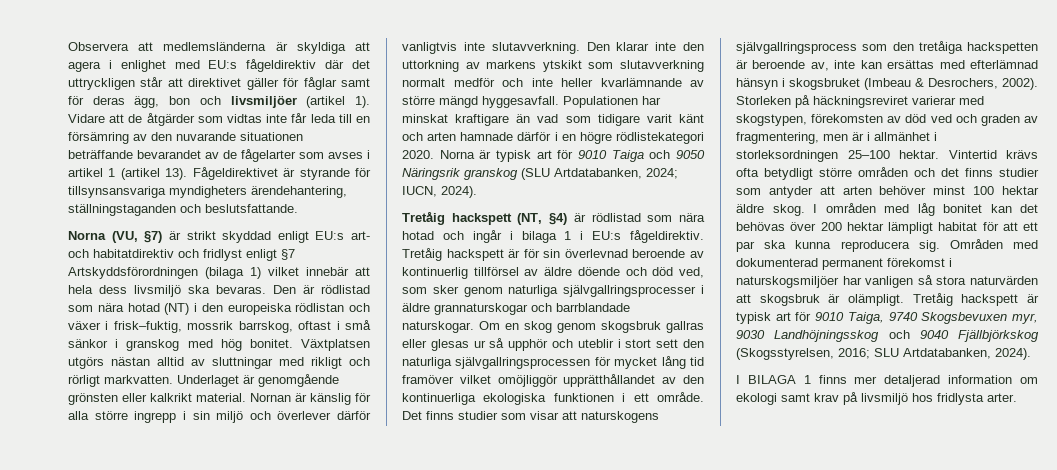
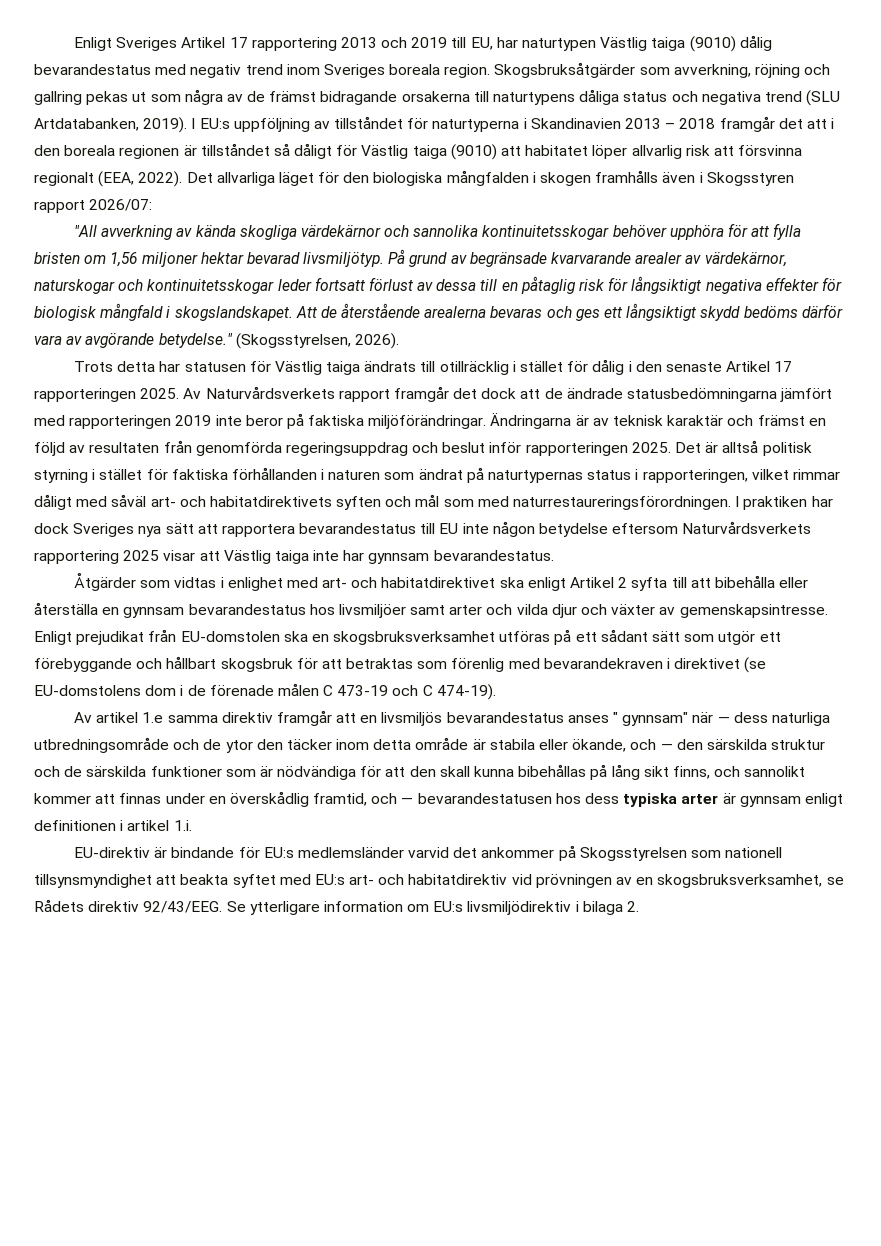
[68,42,370,54] [68,59,370,72] [68,77,370,90] [68,95,371,108] [68,113,370,126] [68,132,303,144] [68,149,370,162] [68,167,371,180] [68,186,347,198] [68,204,298,216] [68,231,370,243] [68,249,295,261] [68,267,370,279] [68,285,370,297] [68,303,370,315] [68,320,371,333] [68,339,370,351] [68,357,370,369] [68,374,339,387] [68,393,371,405] [68,411,371,423] [402,42,704,54] [402,60,704,72] [402,78,704,87] [402,96,661,108] [402,114,704,126] [402,132,704,144] [402,150,705,162] [402,168,678,180] [402,186,477,198] [402,211,705,225] [402,230,704,243] [402,248,704,261] [402,267,704,279] [402,285,704,297] [402,303,630,315] [402,321,704,333] [402,338,704,351] [402,356,704,369] [402,374,704,387] [402,392,704,405] [402,411,659,423] [736,41,1038,54] [736,60,1038,71] [736,78,1038,90] [736,95,984,108] [736,114,1038,126] [736,132,937,144] [736,150,1038,162] [736,167,1039,180] [736,186,1039,198] [736,203,1038,216] [736,222,1038,234] [736,239,1038,252] [736,258,952,270] [736,275,1038,288] [736,293,1039,306] [736,312,1038,324] [736,330,1039,342] [736,348,1031,360] [736,375,1038,387] [736,392,1017,405] Observera att medlemsländerna är skyldiga att agera i enlighet med EU:s fågeldirektiv där det uttryckligen står att direktivet gäller för fåglar samt för deras ägg, bon och livsmiljöer (artikel 1). Vidare att de åtgärder som vidtas inte får leda till en försämring av den nuvarande situationen beträffande bevarandet av de fågelarter som avses i artikel 1 (artikel 13). Fågeldirektivet är styrande för tillsynsansvariga myndigheters ärendehantering, ställningstaganden och beslutsfattande. // Norna (VU, §7) är strikt skyddad enligt EU:s art- och habitatdirektiv och fridlyst enligt §7 Artskyddsförordningen (bilaga 1) vilket innebär att hela dess livsmiljö ska bevaras. Den är rödlistad som nära hotad (NT) i den europeiska rödlistan och växer i frisk–fuktig, mossrik barrskog, oftast i små sänkor i granskog med hög bonitet. Växtplatsen utgörs nästan alltid av sluttningar med rikligt och rörligt markvatten. Underlaget är genomgående grönsten eller kalkrikt material. Nornan är känslig för alla större ingrepp i sin miljö och överlever därför vanligtvis inte slutavverkning. Den klarar inte den uttorkning av markens ytskikt som slutavverkning normalt medför och inte heller kvarlämnande av större mängd hyggesavfall. Populationen har minskat kraftigare än vad som tidigare varit känt och arten hamnade därför i en högre rödlistekategori 2020. Norna är typisk art för 9010 Taiga och 9050 Näringsrik granskog (SLU Artdatabanken, 2024; IUCN, 2024). // Tretåig hackspett (NT, §4) är rödlistad som nära hotad och ingår i bilaga 1 i EU:s fågeldirektiv. Tretåig hackspett är för sin överlevnad beroende av kontinuerlig tillförsel av äldre döende och död ved, som sker genom naturliga självgallringsprocesser i äldre grannaturskogar och barrblandade naturskogar. Om en skog genom skogsbruk gallras eller glesas ur så upphör och uteblir i stort sett den naturliga självgallringsprocessen för mycket lång tid framöver vilket omöjliggör upprätthållandet av den kontinuerliga ekologiska funktionen i ett område. Det finns studier som visar att naturskogens självgallringsprocess som den tretåiga hackspetten är beroende av, inte kan ersättas med efterlämnad hänsyn i skogsbruket (Imbeau & Desrochers, 2002). Storleken på häckningsreviret varierar med skogstypen, förekomsten av död ved och graden av fragmentering, men är i allmänhet i storleksordningen 25–100 hektar. Vintertid krävs ofta betydligt större områden och det finns studier som antyder att arten behöver minst 100 hektar äldre skog. I områden med låg bonitet kan det behövas över 200 hektar lämpligt habitat för att ett par ska kunna reproducera sig. Områden med dokumenterad permanent förekomst i naturskogsmiljöer har vanligen så stora naturvärden att skogsbruk är olämpligt. Tretåig hackspett är typisk art för 9010 Taiga, 9740 Skogsbevuxen myr, 9030 Landhöjningsskog och 9040 Fjällbjörkskog (Skogsstyrelsen, 2016; SLU Artdatabanken, 2024). // I BILAGA 1 finns mer detaljerad information om ekologi samt krav på livsmiljö hos fridlysta arter. -> [74,35,772,52] [34,62,831,78] [34,89,841,106] [34,116,835,133] [34,143,803,160] [34,170,794,187] [34,199,153,213] [74,223,802,240] [34,249,787,267] [34,276,842,294] [34,303,843,321] [34,333,399,349] [74,359,793,375] [34,386,833,402] [34,412,826,429] [34,440,812,456] [34,467,840,483] [34,494,833,510] [34,521,812,537] [34,550,554,564] [74,573,809,591] [34,602,828,618] [34,629,781,645] [34,656,767,673] [34,683,496,700] [74,710,830,726] [34,737,826,753] [34,764,806,780] [34,791,843,807] [34,820,192,831] [74,845,783,861] [34,874,844,888] [34,899,640,915] Enligt Sveriges Artikel 17 rapportering 2013 och 2019 till EU, har naturtypen Västlig taiga (9010) dålig bevarandestatus med negativ trend inom Sveriges boreala region. Skogsbruksåtgärder som avverkning, röjning och gallring pekas ut som några av de främst bidragande orsakerna till naturtypens dåliga status och negativa trend (SLU Artdatabanken, 2019). I EU:s uppföljning av tillståndet för naturtyperna i Skandinavien 2013 – 2018 framgår det att i den boreala regionen är tillståndet så dåligt för Västlig taiga (9010) att habitatet löper allvarlig risk att försvinna regionalt (EEA, 2022). Det allvarliga läget för den biologiska mångfalden i skogen framhålls även i Skogsstyren rapport 2026/07: // "All avverkning av kända skogliga värdekärnor och sannolika kontinuitetsskogar behöver upphöra för att fylla bristen om 1,56 miljoner hektar bevarad livsmiljötyp. På grund av begränsade kvarvarande arealer av värdekärnor, naturskogar och kontinuitetsskogar leder fortsatt förlust av dessa till en påtaglig risk för långsiktigt negativa effekter för biologisk mångfald i skogslandskapet. Att de återstående arealerna bevaras och ges ett långsiktigt skydd bedöms därför vara av avgörande betydelse." (Skogsstyrelsen, 2026). // Trots detta har statusen för Västlig taiga ändrats till otillräcklig i stället för dålig i den senaste Artikel 17 rapporteringen 2025. Av Naturvårdsverkets rapport framgår det dock att de ändrade statusbedömningarna jämfört med rapporteringen 2019 inte beror på faktiska miljöförändringar. Ändringarna är av teknisk karaktär och främst en följd av resultaten från genomförda regeringsuppdrag och beslut inför rapporteringen 2025. Det är alltså politisk styrning i stället för faktiska förhållanden i naturen som ändrat på naturtypernas status i rapporteringen, vilket rimmar dåligt med såväl art- och habitatdirektivets syften och mål som med naturrestaureringsförordningen. I praktiken har dock Sveriges nya sätt att rapportera bevarandestatus till EU inte någon betydelse eftersom Naturvårdsverkets rapportering 2025 visar att Västlig taiga inte har gynnsam bevarandestatus. // Åtgärder som vidtas i enlighet med art- och habitatdirektivet ska enligt Artikel 2 syfta till att bibehålla eller återställa en gynnsam bevarandestatus hos livsmiljöer samt arter och vilda djur och växter av gemenskapsintresse. Enligt prejudikat från EU-domstolen ska en skogsbruksverksamhet utföras på ett sådant sätt som utgör ett förebyggande och hållbart skogsbruk för att betraktas som förenlig med bevarandekraven i direktivet (se EU-domstolens dom i de förenade målen C 473-19 och C 474-19). // Av artikel 1.e samma direktiv framgår att en livsmiljös bevarandestatus anses " gynnsam" när — dess naturliga utbredningsområde och de ytor den täcker inom detta område är stabila eller ökande, och — den särskilda struktur och de särskilda funktioner som är nödvändiga för att den skall kunna bibehållas på lång sikt finns, och sannolikt kommer att finnas under en överskådlig framtid, och — bevarandestatusen hos dess typiska arter är gynnsam enligt definitionen i artikel 1.i. // EU-direktiv är bindande för EU:s medlemsländer varvid det ankommer på Skogsstyrelsen som nationell tillsynsmyndighet att beakta syftet med EU:s art- och habitatdirektiv vid prövningen av en skogsbruksverksamhet, se Rådets direktiv 92/43/EEG. Se ytterligare information om EU:s livsmiljödirektiv i bilaga 2.

